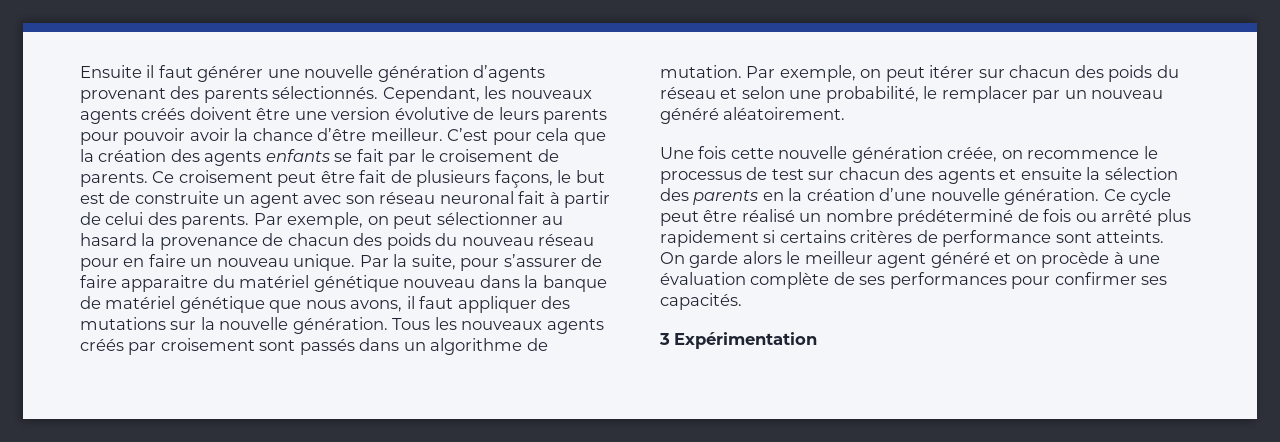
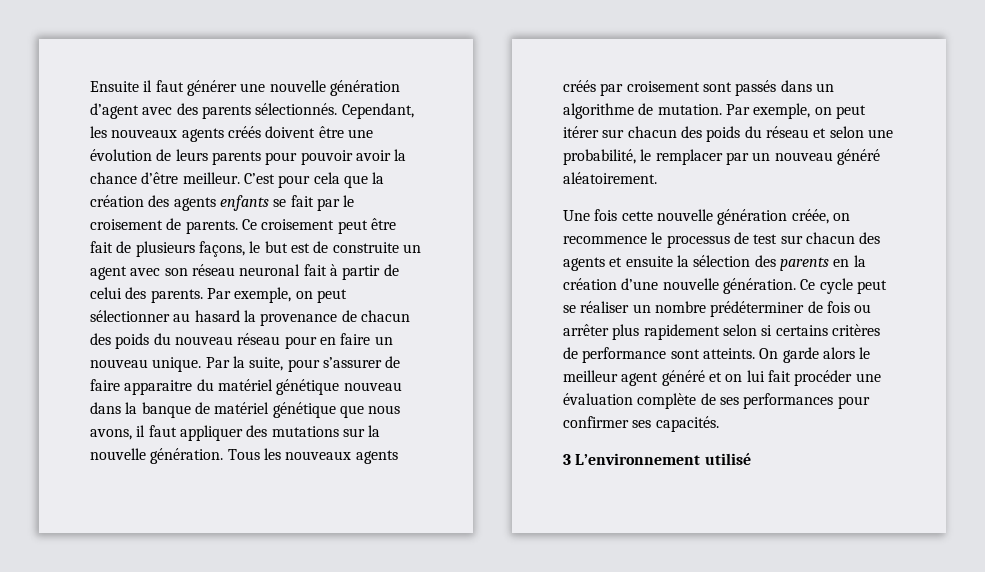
[473,65,546,82] [80,88,166,103] d’agents provenant -> [90,103,173,119] d’agent avec
[331,107,469,120] version évolutive -> [90,149,152,161] évolution
[703,209,795,222] être réalisé -> [563,301,630,313] se réaliser
[897,209,1014,226] prédéterminé -> [710,301,805,317] prédéterminer
[1101,209,1153,222] arrêté -> [563,324,609,336] arrêter
(759, 238) none -> [722,324,757,336] selon
[1041,251,1124,268] procède à -> [746,370,853,386] lui fait procéder
[674,332,818,349] Expérimentation -> [575,453,751,465] L’environnement utilisé

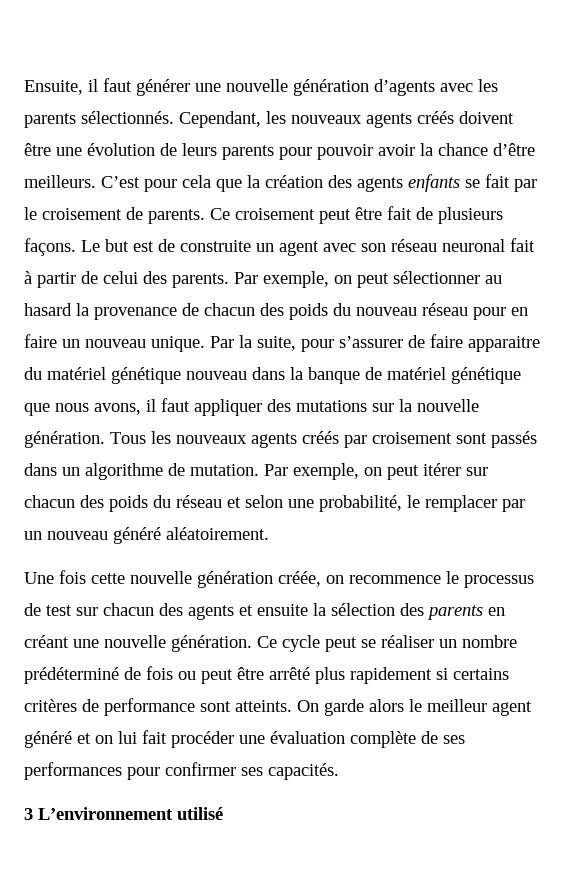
[90,81,139,92] Ensuite -> [24,80,83,95] Ensuite,
[90,103,198,119] d’agent avec des -> [374,79,498,96] d’agents avec les
[182,172,240,184] meilleur. -> [24,175,96,188] meilleurs.
[198,241,261,257] façons, le -> [24,238,100,256] façons. Le
[853,255,866,267] [563,278,659,290] la création d’une -> [24,635,99,648] créant une
[710,301,805,317] prédéterminer -> [24,667,119,684] prédéterminé
[563,324,609,336] arrêter -> [201,667,310,684] peut être arrêté
[722,324,757,336] selon -> (432, 675) none

